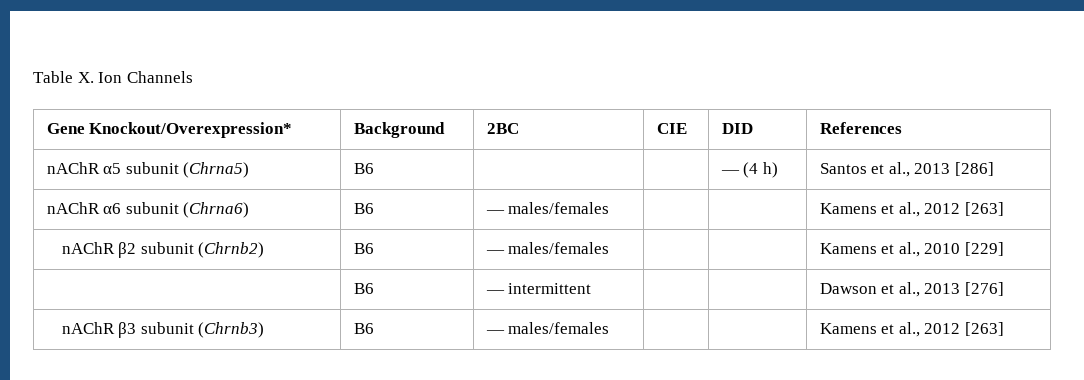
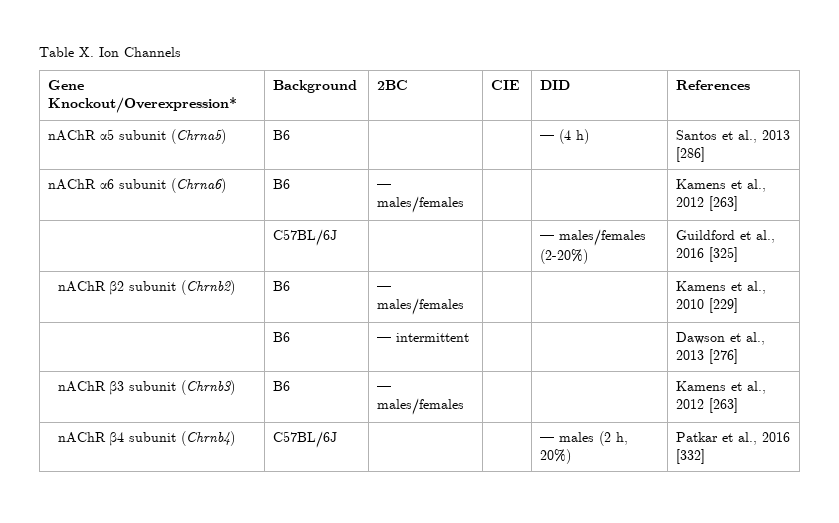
(1004, 209) none -> [273,229,338,246] [540,229,647,246] [540,249,589,264] [676,230,776,243] [676,247,739,262] // | C57BL/6J | | | — males/females (2-20%) | Guildford et al., 2016 [325]
(1004, 329) none -> [58,431,236,446] [273,431,338,448] [540,431,629,446] [540,449,572,464] [676,432,791,445] [676,449,706,464] // nAChR β4 subunit (Chrnb4) | C57BL/6J | | | — males (2 h, 20%) | Patkar et al., 2016 [332]

